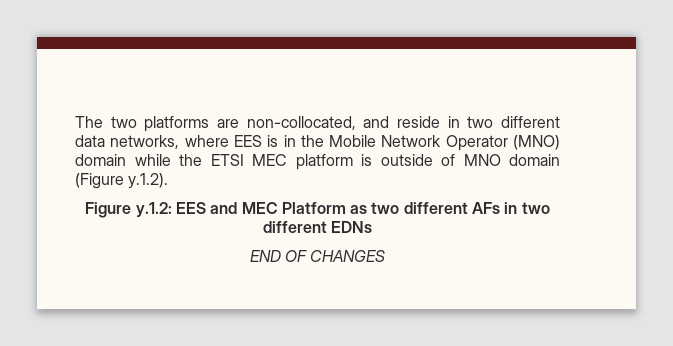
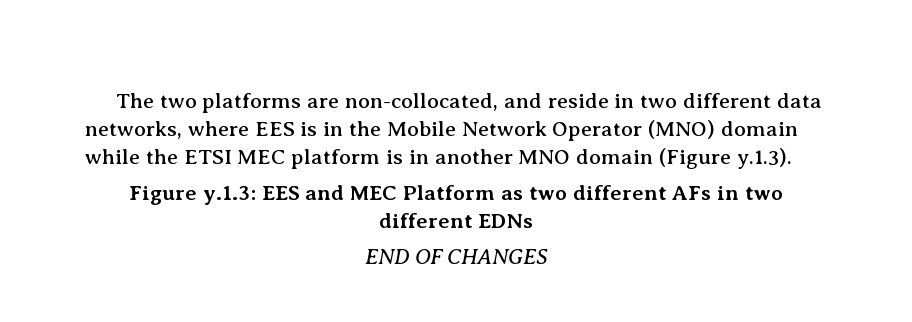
[380,154,455,166] outside of -> [408,149,513,164] in another
[128,173,169,189] y.1.2). -> [736,148,792,169] y.1.3).
[135,202,172,217] y.1.2: -> [202,186,256,205] y.1.3:

